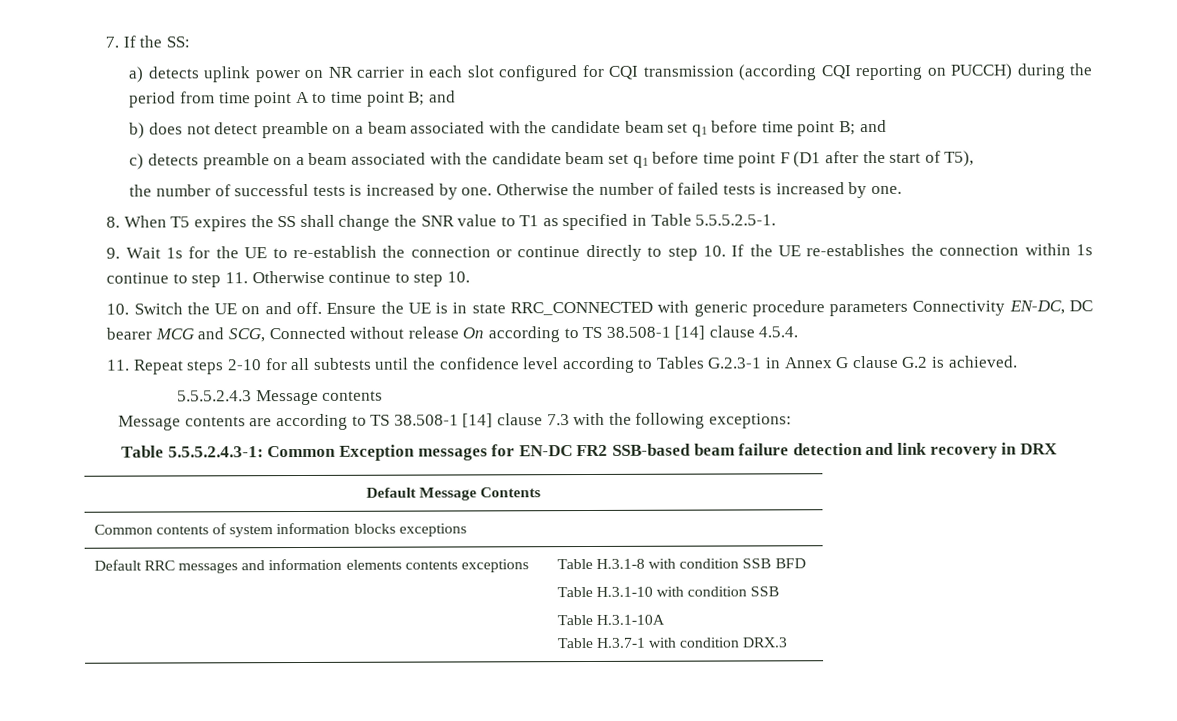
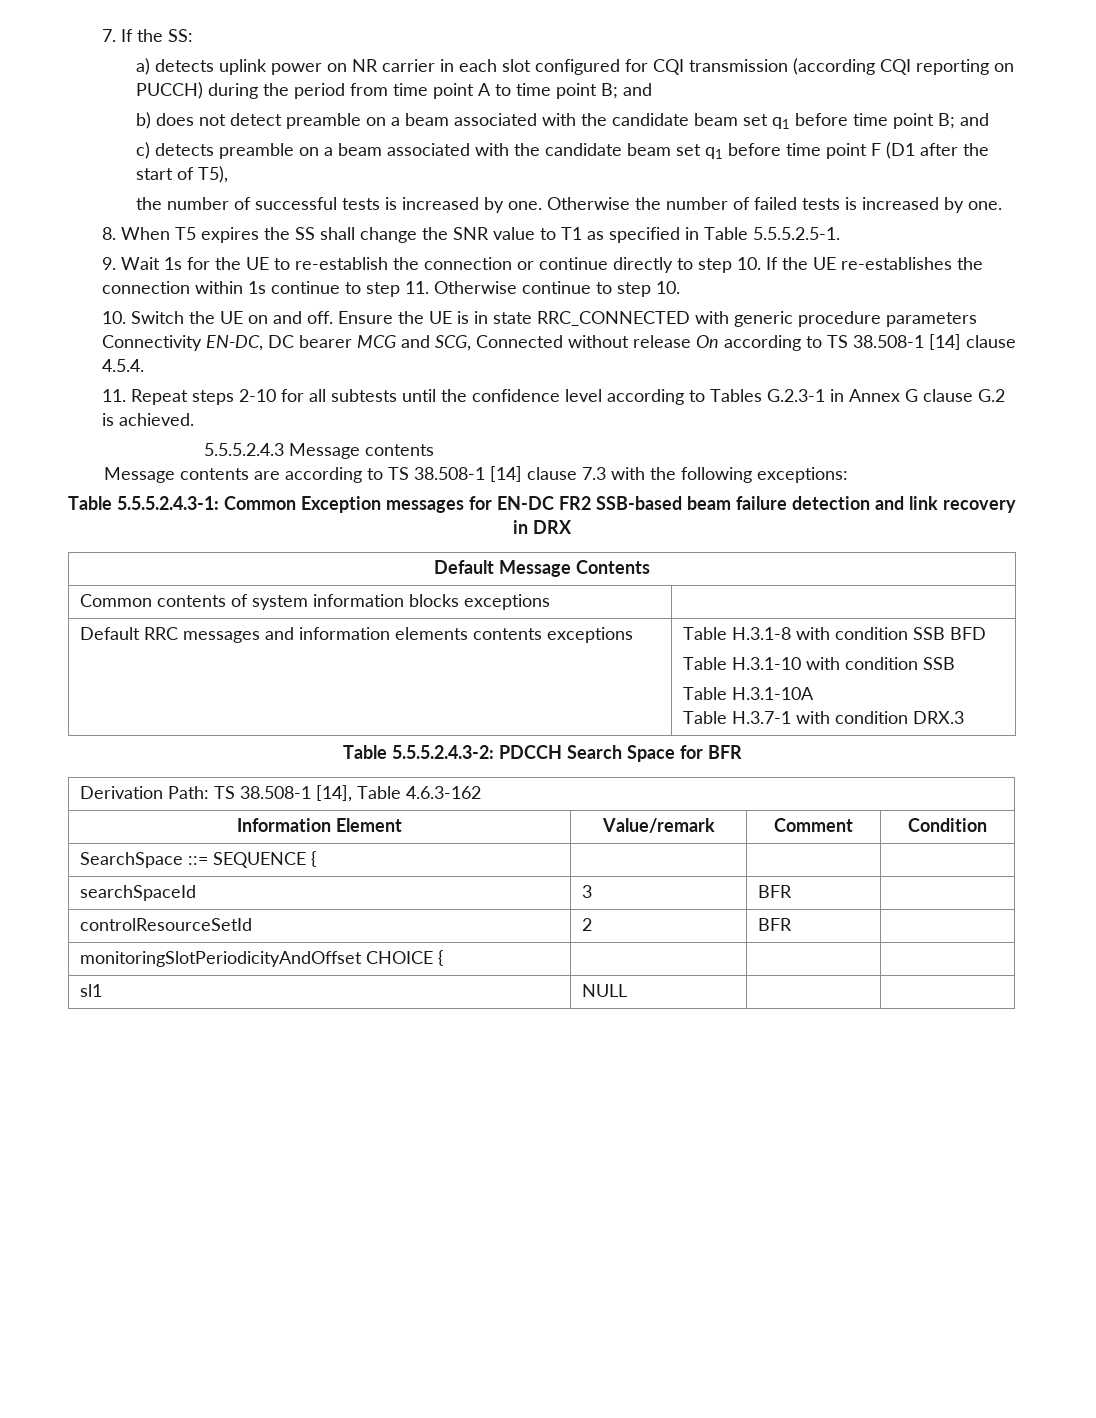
(789, 642) none -> [342,745,742,762] [80,785,482,802] [237,818,402,832] [601,818,715,833] [774,818,853,832] [908,818,987,832] [80,851,317,868] [80,885,197,901] [582,885,593,898] [758,885,793,898] [80,918,253,931] [582,918,593,931] [758,918,793,931] [80,950,444,967] [80,984,103,997] [582,984,628,997] // Table 5.5.5.2.4.3-2: PDCCH Search Space for BFR // Derivation Path: TS 38.508-1 [14], Table 4.6.3-162 // Information Element | Value/remark | Comment | Condition // SearchSpace ::= SEQUENCE { | | | // searchSpaceId | 3 | BFR | // controlResourceSetId | 2 | BFR | // monitoringSlotPeriodicityAndOffset CHOICE { | | | // sl1 | NULL | |

